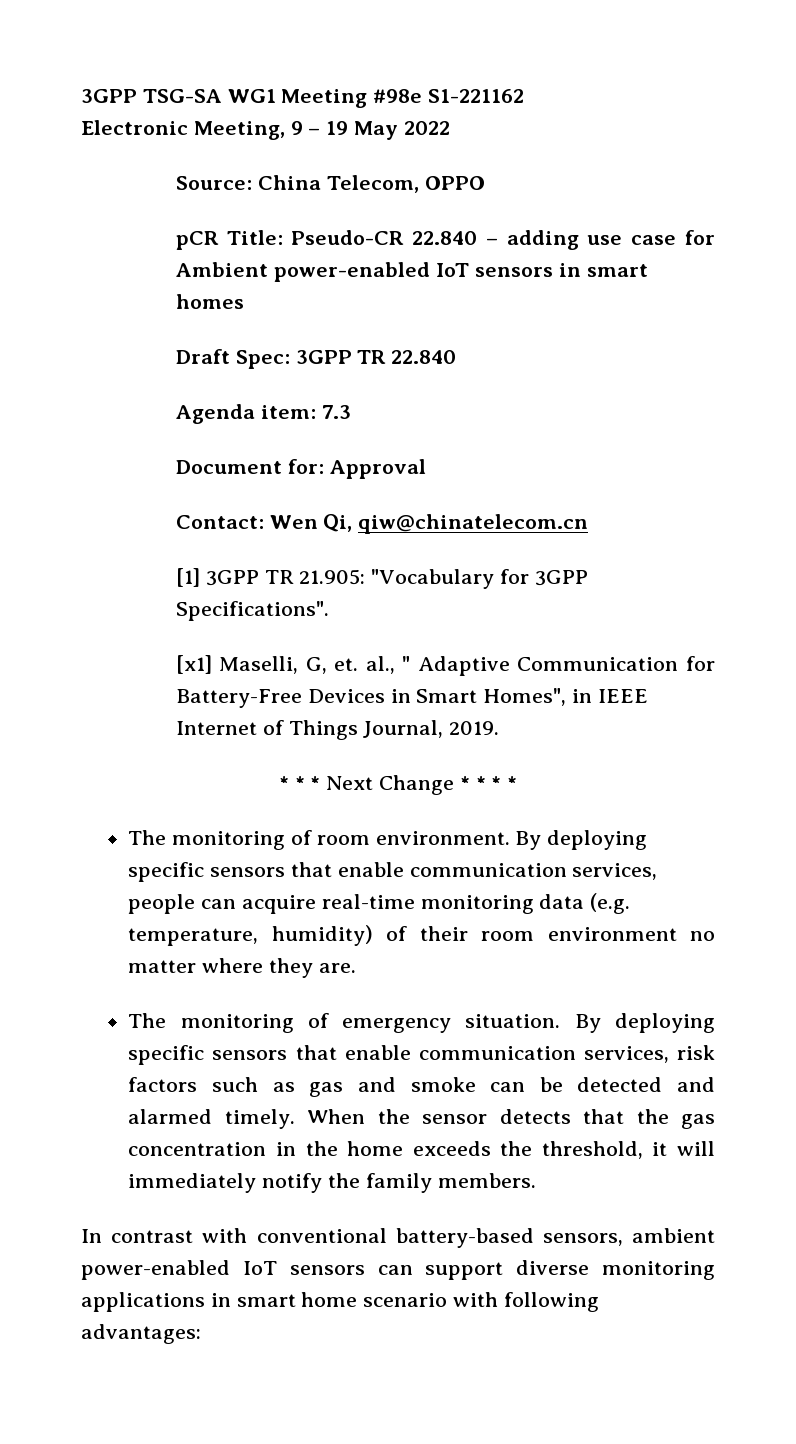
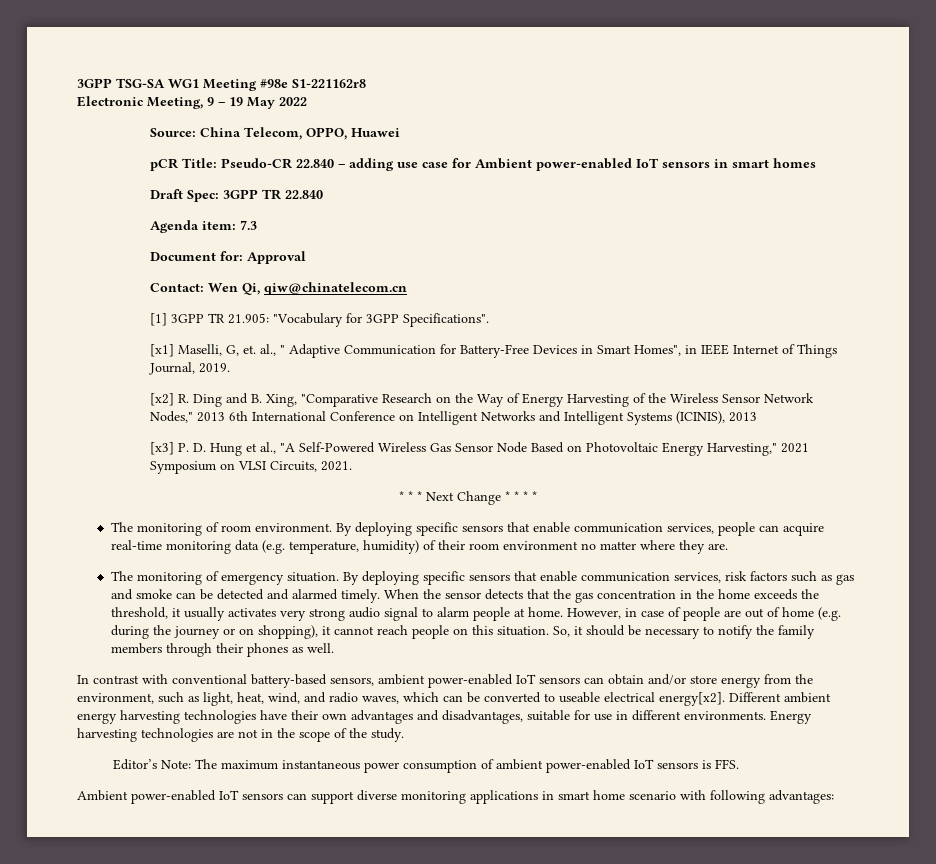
[428,89,525,103] S1-221162 -> [292,79,366,88] S1-221162r8
[425,176,486,190] OPPO -> [305,127,400,140] OPPO, Huawei
(500, 728) none -> [149,393,814,407] [149,411,757,425] [149,442,809,456] [149,461,352,474] // [x2] R. Ding and B. Xing, "Comparative Research on the Way of Energy Harvesting of the Wireless Sensor Network Nodes," 2013 6th International Conference on Intelligent Networks and Intelligent Systems (ICINIS), 2013 // [x3] P. D. Hung et al., "A Self-Powered Wireless Gas Sensor Node Based on Photovoltaic Energy Harvesting," 2021 Symposium on VLSI Circuits, 2021.
[676,1141,715,1156] [128,1173,536,1193] will immediately notify the family members. -> [183,607,841,621] [110,625,815,639] [110,643,334,657] usually activates very strong audio signal to alarm people at home. However, in case of people are out of home (e.g. during the journey or on shopping), it cannot reach people on this situation. So, it should be necessary to notify the family members through their phones as well.
(413, 1270) none -> [608,674,813,688] [77,692,831,706] [77,710,812,724] [77,728,404,742] [113,759,740,773] [77,790,307,804] obtain and/or store energy from the environment, such as light, heat, wind, and radio waves, which can be converted to useable electrical energy[x2]. Different ambient energy harvesting technologies have their own advantages and disadvantages, suitable for use in different environments. Energy harvesting technologies are not in the scope of the study. // Editor’s Note: The maximum instantaneous power consumption of ambient power-enabled IoT sensors is FFS. // Ambient power-enabled IoT sensors can

